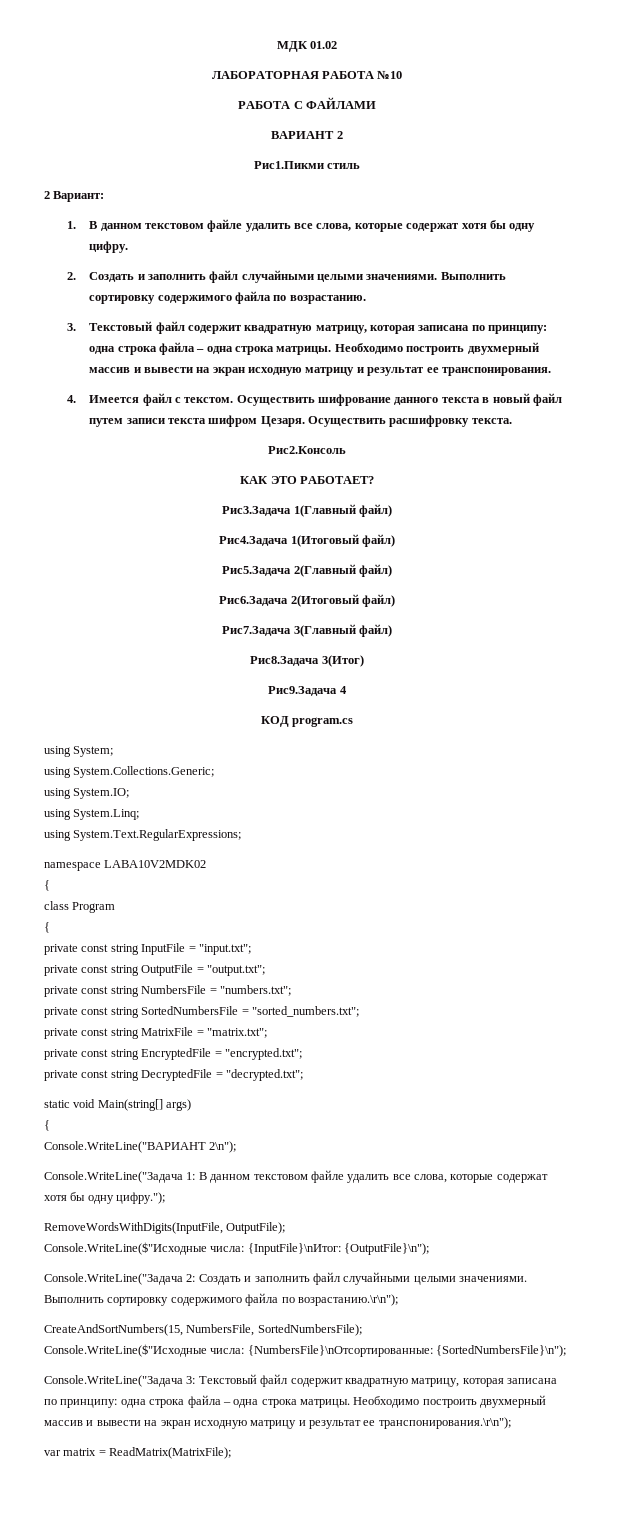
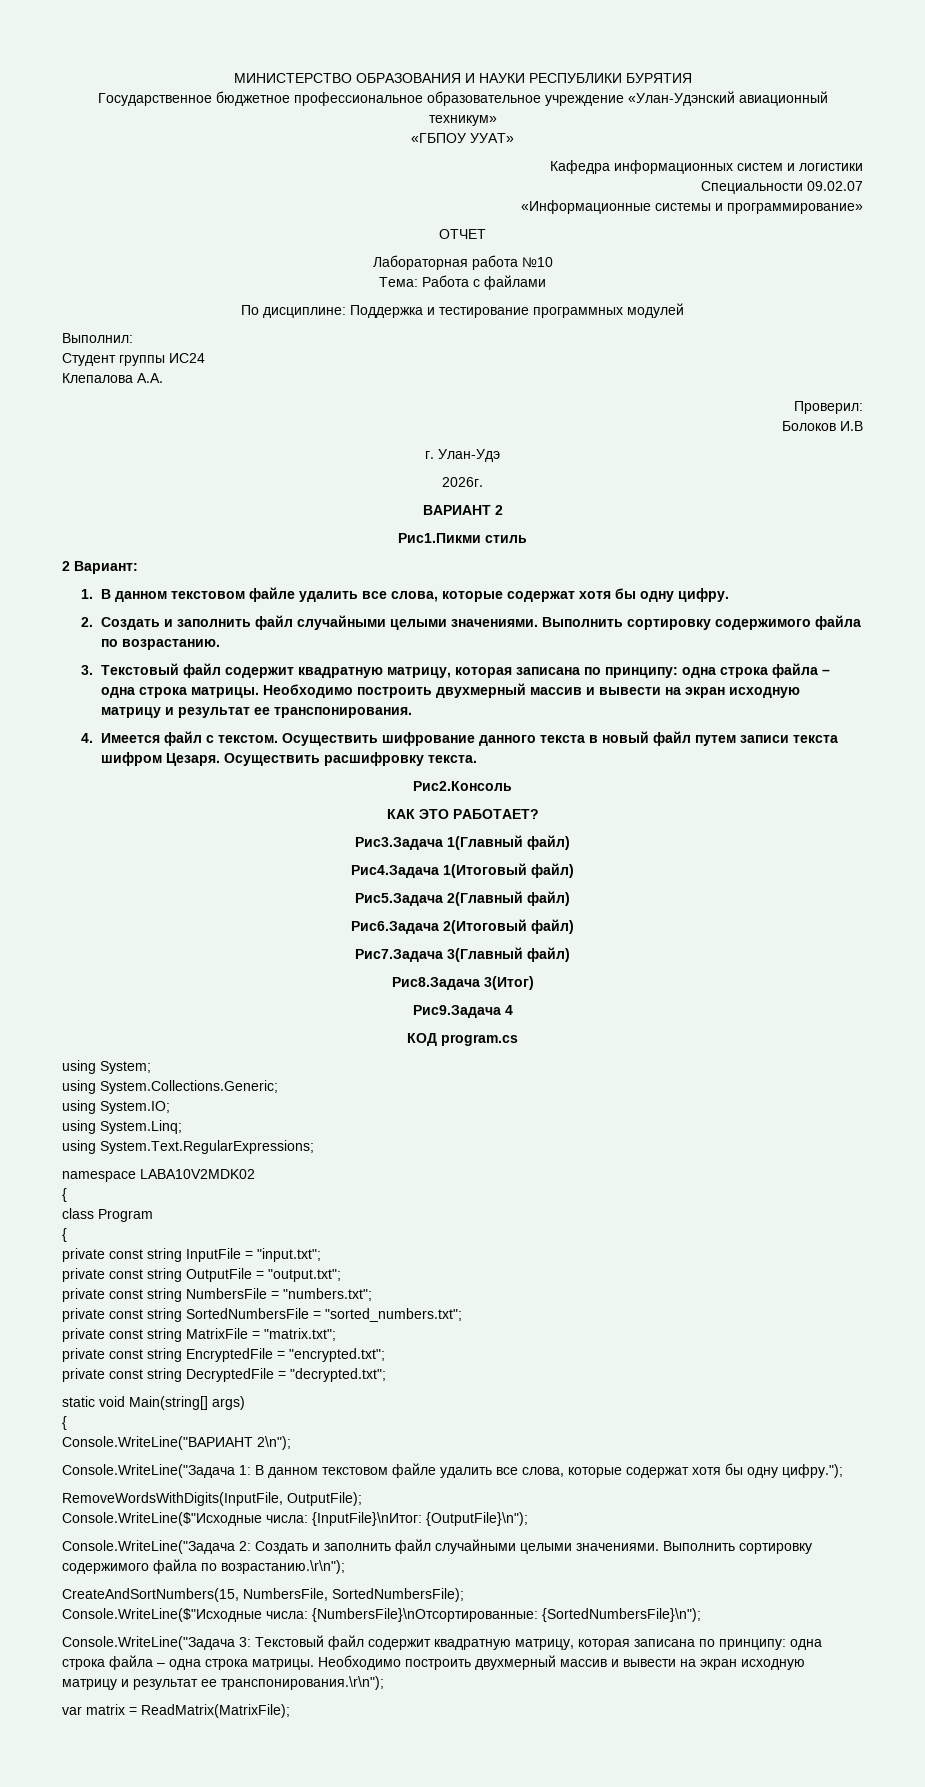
[276,41,338,52] [211,70,403,79] [238,97,376,109] МДК 01.02 // ЛАБОРАТОРНАЯ РАБОТА №10 // РАБОТА С ФАЙЛАМИ -> [233,73,692,83] [97,91,828,106] [428,115,497,126] [411,133,514,143] [550,160,863,174] [701,181,863,194] [521,200,863,214] [439,229,486,239] [372,255,553,270] [379,275,546,290] [241,303,684,318] [62,333,133,343] [62,353,205,366] [62,373,163,383] [794,401,863,414] [782,421,863,431] [425,449,500,462] [442,477,483,487] МИНИСТЕРСТВО ОБРАЗОВАНИЯ И НАУКИ РЕСПУБЛИКИ БУРЯТИЯ // Государственное бюджетное профессиональное образовательное учреждение «Улан-Удэнский авиационный техникум» // «ГБПОУ УУАТ» // Кафедра информационных систем и логистики // Специальности 09.02.07 // «Информационные системы и программирование» // ОТЧЕТ // Лабораторная работа №10 // Тема: Работа с файлами // По дисциплине: Поддержка и тестирование программных модулей // Выполнил: // Студент группы ИС24 // Клепалова А.А. // Проверил: // Болоков И.В // г. Улан-Удэ // 2026г.

